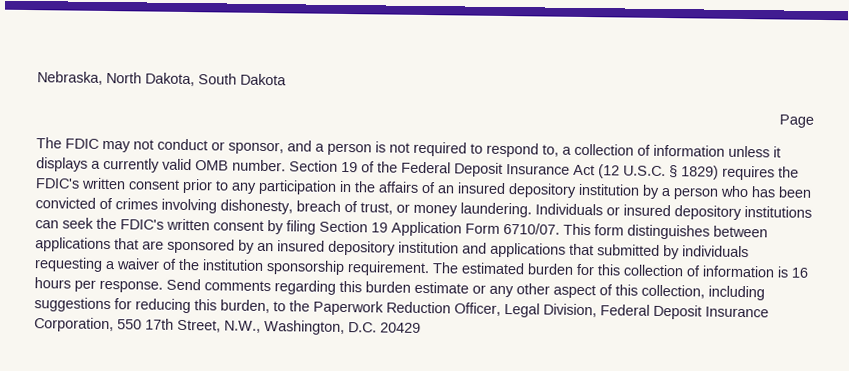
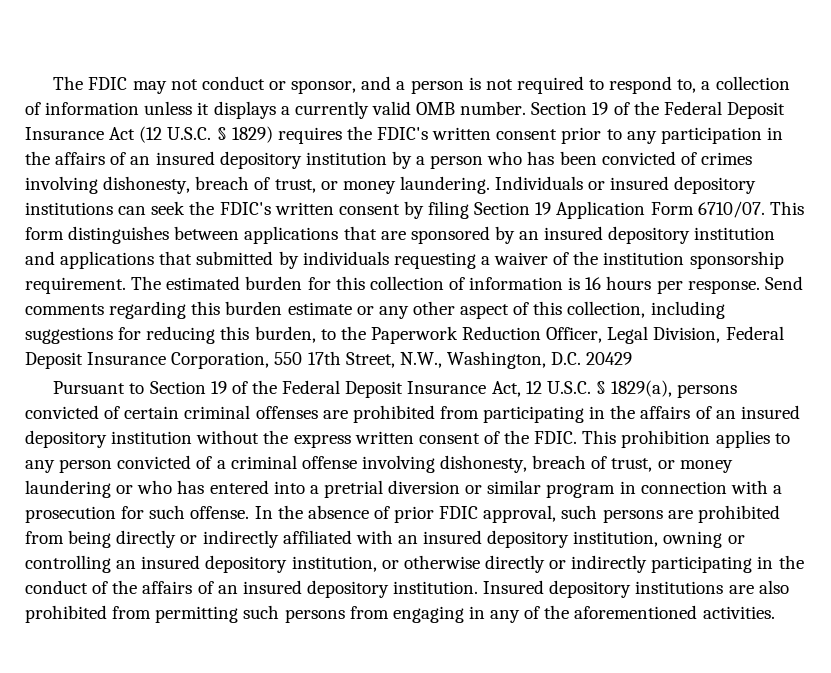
[37,71,287,87] [779,114,814,128] Nebraska, North Dakota, South Dakota // Page // -> (53, 83) none
(421, 327) none -> [53,380,738,398] [25,405,800,423] [25,430,790,448] [25,455,733,473] [25,480,782,498] [25,505,780,523] [25,530,745,548] [25,555,804,573] [25,580,789,598] [25,605,775,623] // Pursuant to Section 19 of the Federal Deposit Insurance Act, 12 U.S.C. § 1829(a), persons convicted of certain criminal offenses are prohibited from participating in the affairs of an insured depository institution without the express written consent of the FDIC. This prohibition applies to any person convicted of a criminal offense involving dishonesty, breach of trust, or money laundering or who has entered into a pretrial diversion or similar program in connection with a prosecution for such offense. In the absence of prior FDIC approval, such persons are prohibited from being directly or indirectly affiliated with an insured depository institution, owning or controlling an insured depository institution, or otherwise directly or indirectly participating in the conduct of the affairs of an insured depository institution. Insured depository institutions are also prohibited from permitting such persons from engaging in any of the aforementioned activities.

